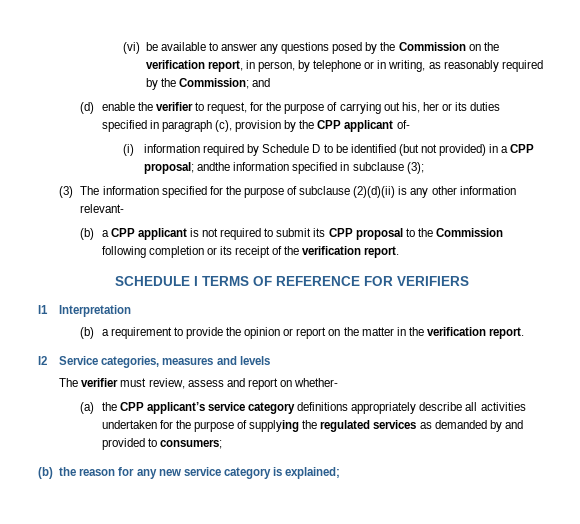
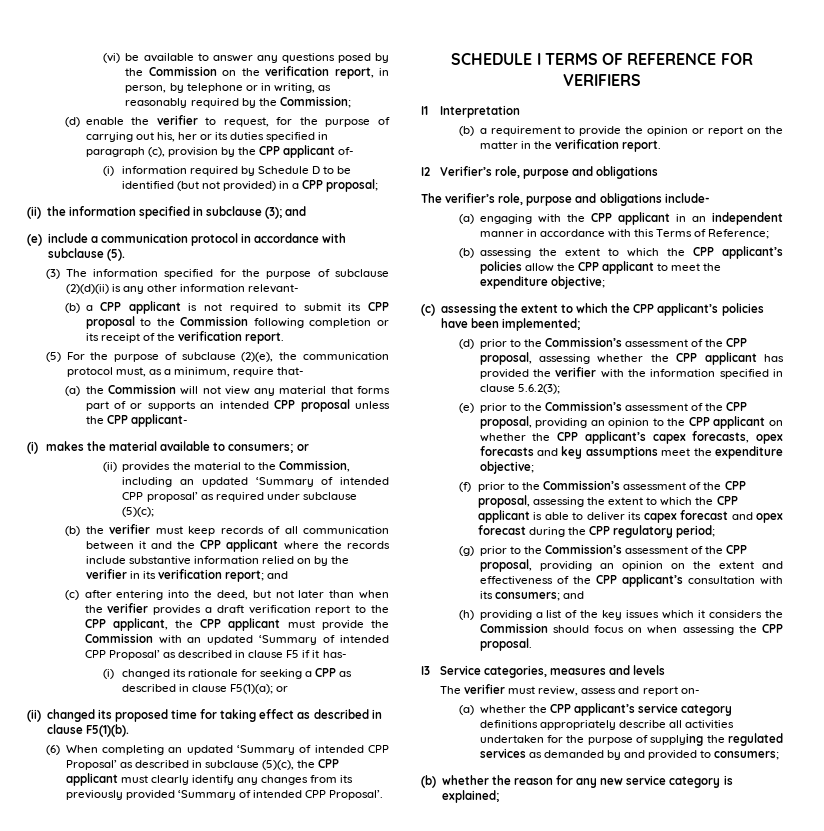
[251,78,270,87] and -> (351, 102) none
[197,162,231,171] andthe -> [27,206,66,219] // (ii) the
(424, 168) none -> [285,206,307,216] [27,233,347,246] [47,248,125,261] and // (e) include a communication protocol in accordance with subclause (5).
(400, 252) none -> [45,352,389,362] [66,367,305,377] [64,384,390,396] [85,399,390,412] [85,414,188,427] [27,441,309,454] [102,460,350,472] [122,477,390,487] [122,492,357,502] [122,507,155,517] [64,524,389,536] [85,539,390,552] [85,556,350,566] [85,569,289,582] [64,590,390,600] [84,603,389,615] [84,618,389,631] [84,633,389,645] [84,650,347,660] [102,668,353,679] [121,684,289,694] [27,709,382,722] [46,724,129,737] [45,745,389,755] [65,759,340,770] [65,773,354,786] [65,790,384,800] // (5) For the purpose of subclause (2)(e), the communication protocol must, as a minimum, require that- // (a) the Commission will not view any material that forms part of or supports an intended CPP proposal unless the CPP applicant- // (i) makes the material available to consumers; or // (ii) provides the material to the Commission, including an updated ‘Summary of intended CPP proposal’ as required under subclause (5)(c); // (b) the verifier must keep records of all communication between it and the CPP applicant where the records include substantive information relied on by the verifier in its verification report; and // (c) after entering into the deed, but not later than when the verifier provides a draft verification report to the CPP applicant, the CPP applicant must provide the Commission with an updated ‘Summary of intended CPP Proposal’ as described in clause F5 if it has- // (i) changed its rationale for seeking a CPP as described in clause F5(1)(a); or // (ii) changed its proposed time for taking effect as described in clause F5(1)(b). // (6) When completing an updated ‘Summary of intended CPP Proposal’ as described in subclause (5)(c), the CPP applicant must clearly identify any changes from its previously provided ‘Summary of intended CPP Proposal’.
(47, 360) none -> [439,166,659,179] [421,193,710,206] [458,212,783,225] [479,229,770,239] [458,246,783,259] [479,261,722,274] [479,276,605,289] [421,303,764,316] [440,318,580,331] [458,337,748,349] [479,352,784,365] [479,367,783,379] [479,384,560,394] [458,401,748,413] [479,416,783,429] [479,431,783,444] [479,446,783,459] [479,461,534,474] [458,480,746,492] [477,495,738,508] [477,510,783,523] [477,525,716,538] [458,544,748,556] [479,559,783,572] [479,574,783,587] [479,591,584,601] [458,610,783,620] [479,623,783,635] [479,638,532,651] [421,666,430,675] Verifier’s role, purpose and obligations // The verifier’s role, purpose and obligations include- // (a) engaging with the CPP applicant in an independent manner in accordance with this Terms of Reference; // (b) assessing the extent to which the CPP applicant’s policies allow the CPP applicant to meet the expenditure objective; // (c) assessing the extent to which the CPP applicant’s policies have been implemented; // (d) prior to the Commission’s assessment of the CPP proposal, assessing whether the CPP applicant has provided the verifier with the information specified in clause 5.6.2(3); // (e) prior to the Commission’s assessment of the CPP proposal, providing an opinion to the CPP applicant on whether the CPP applicant’s capex forecasts, opex forecasts and key assumptions meet the expenditure objective; // (f) prior to the Commission’s assessment of the CPP proposal, assessing the extent to which the CPP applicant is able to deliver its capex forecast and opex forecast during the CPP regulatory period; // (g) prior to the Commission’s assessment of the CPP proposal, providing an opinion on the extent and effectiveness of the CPP applicant’s consultation with its consumers; and // (h) providing a list of the key issues which it considers the Commission should focus on when assessing the CPP proposal. // I3
[279,378,339,387] [80,402,95,414] on whether- // (a) -> [680,688,700,694] [458,705,526,715] on- // (a) whether
(53, 473) none -> [441,775,489,785] whether

